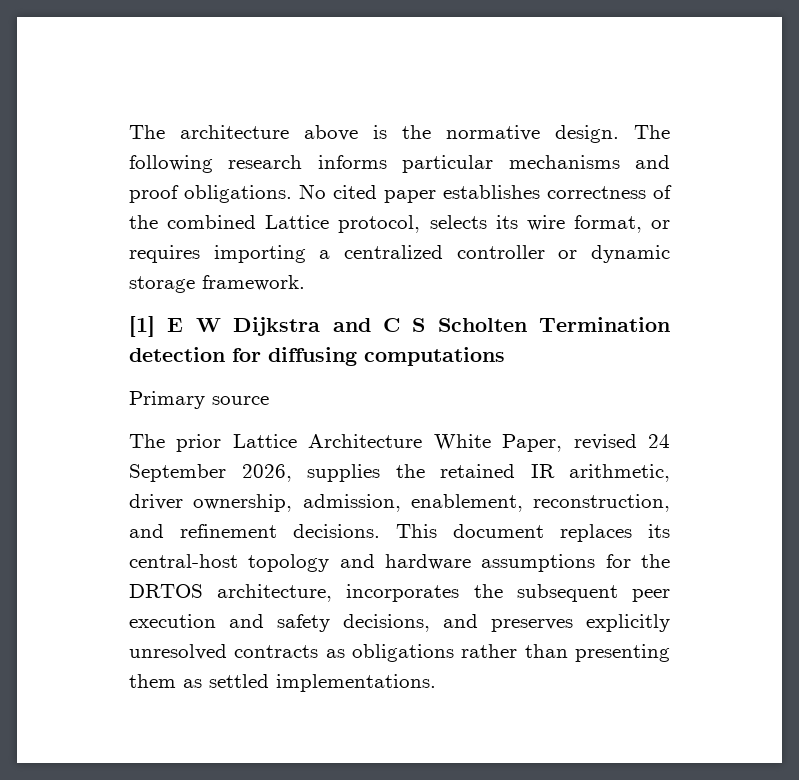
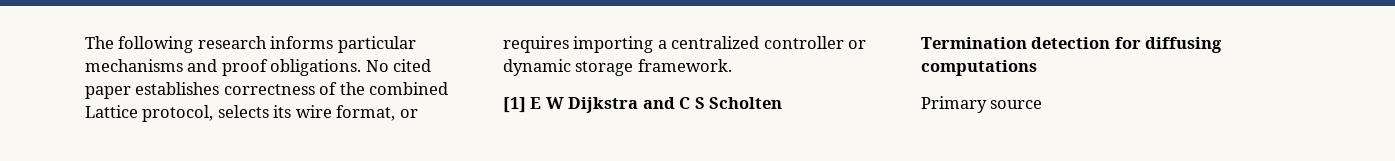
[129,125,670,143] The architecture above is the normative design. The -> [85,36,114,49] The
[129,434,670,452] [129,464,670,482] [129,494,670,512] [129,524,670,542] [129,554,670,572] [129,584,670,602] [129,614,670,632] [129,644,670,662] [129,674,436,692] // The prior Lattice Architecture White Paper, revised 24 September 2026, supplies the retained IR arithmetic, driver ownership, admission, enablement, reconstruction, and refinement decisions. This document replaces its central-host topology and hardware assumptions for the DRTOS architecture, incorporates the subsequent peer execution and safety decisions, and preserves explicitly unresolved contracts as obligations rather than presenting them as settled implementations. -> (1043, 104) none

